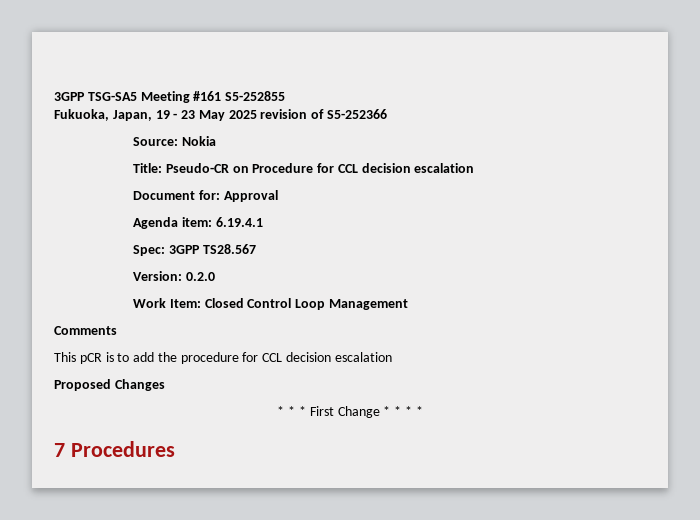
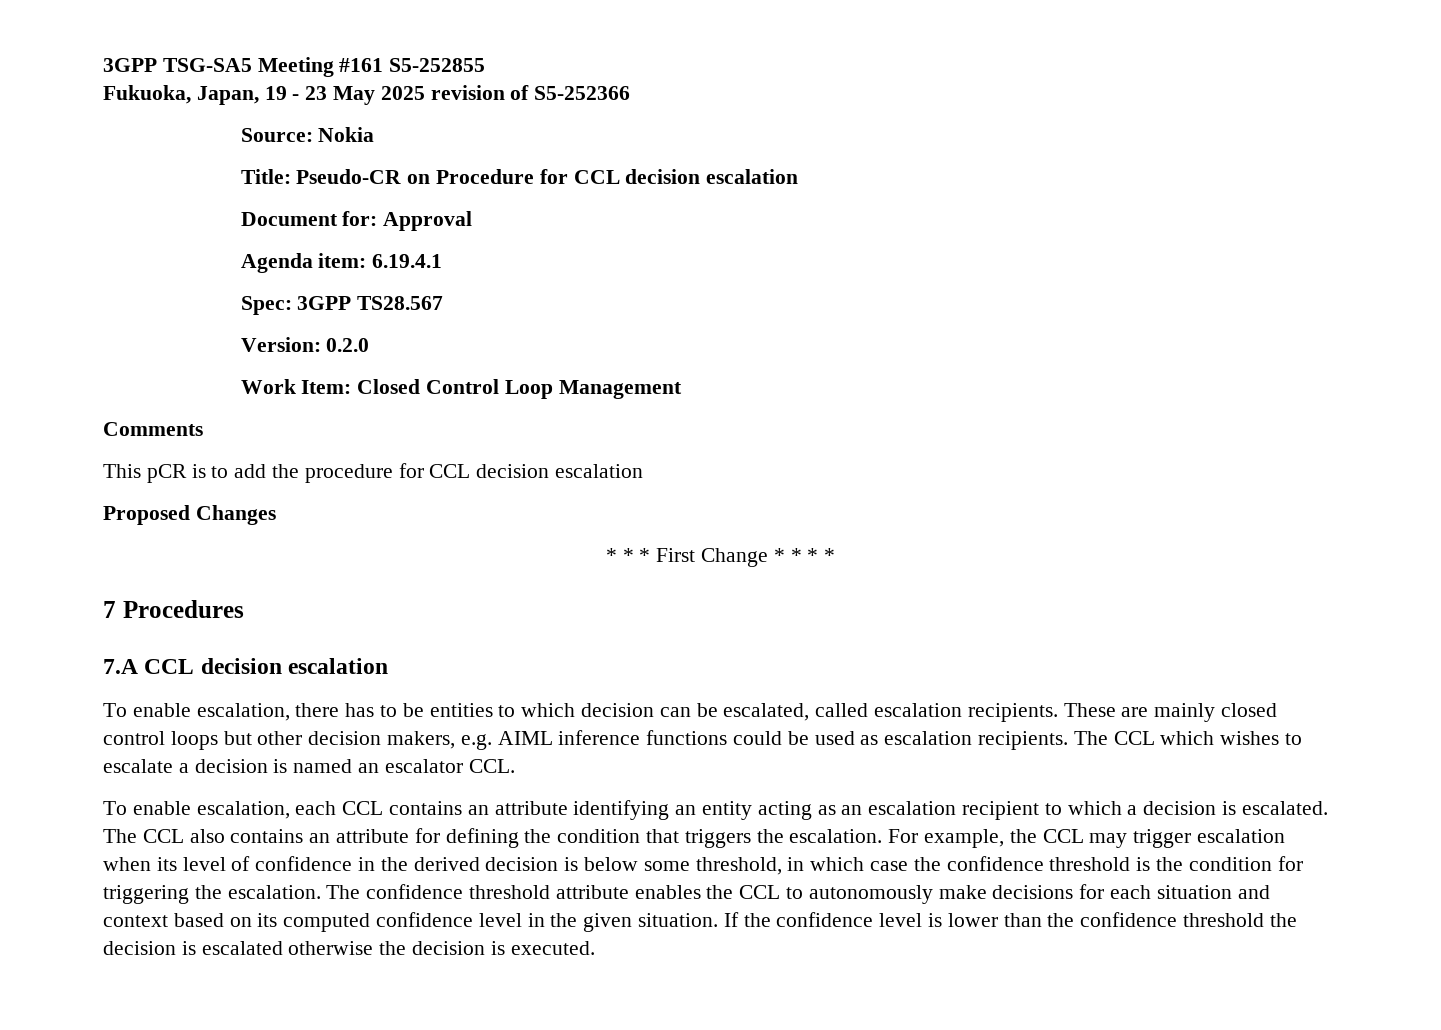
(175, 449) none -> [103,658,389,674] [103,703,1278,722] [103,730,1303,750] [103,759,515,773] [103,800,1328,820] [103,828,1286,848] [103,856,1303,875] [103,884,1270,904] [103,912,1297,932] [103,941,595,955] // 7.A CCL decision escalation // To enable escalation, there has to be entities to which decision can be escalated, called escalation recipients. These are mainly closed control loops but other decision makers, e.g. AIML inference functions could be used as escalation recipients. The CCL which wishes to escalate a decision is named an escalator CCL. // To enable escalation, each CCL contains an attribute identifying an entity acting as an escalation recipient to which a decision is escalated. The CCL also contains an attribute for defining the condition that triggers the escalation. For example, the CCL may trigger escalation when its level of confidence in the derived decision is below some threshold, in which case the confidence threshold is the condition for triggering the escalation. The confidence threshold attribute enables the CCL to autonomously make decisions for each situation and context based on its computed confidence level in the given situation. If the confidence level is lower than the confidence threshold the decision is escalated otherwise the decision is executed.

